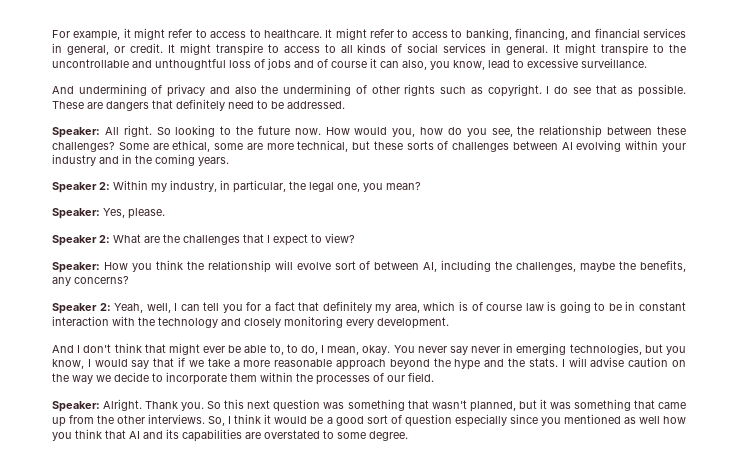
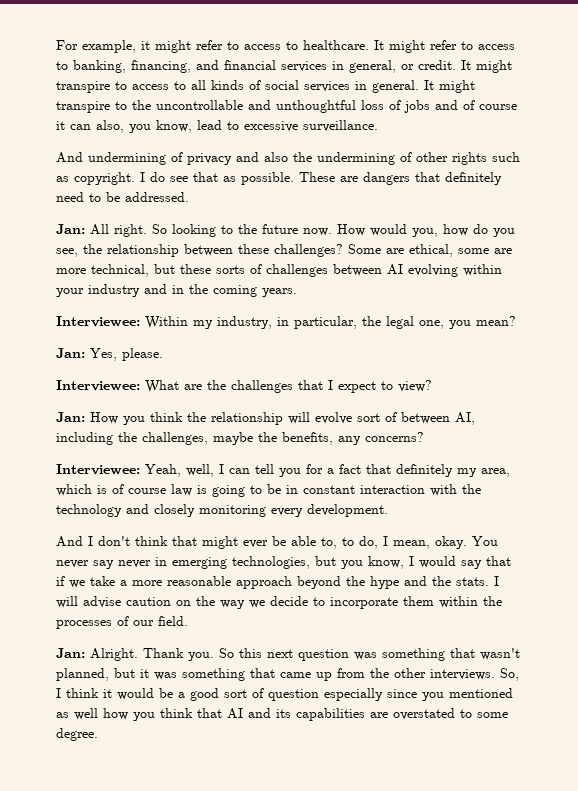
[52,127,100,138] Speaker: -> [56,224,85,234] Jan:
[52,182,110,193] Speaker 2: -> [56,316,140,327] Interviewee:
[52,208,100,219] Speaker: -> [56,348,85,358] Jan:
[52,235,110,246] Speaker 2: -> [56,380,140,391] Interviewee:
[52,262,100,273] Speaker: -> [56,412,85,422] Jan:
[52,303,111,314] Speaker 2: -> [56,464,140,475] Interviewee:
[52,401,100,412] Speaker: -> [56,648,85,658] Jan:

